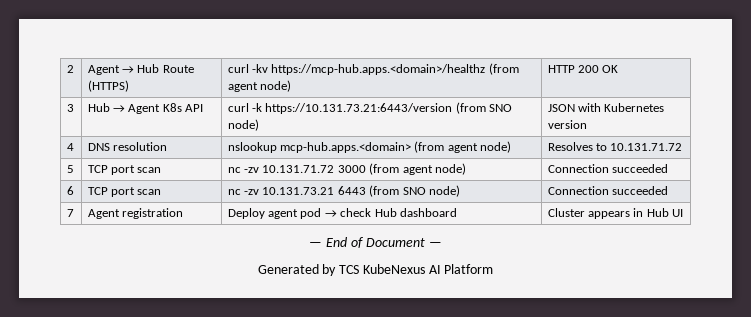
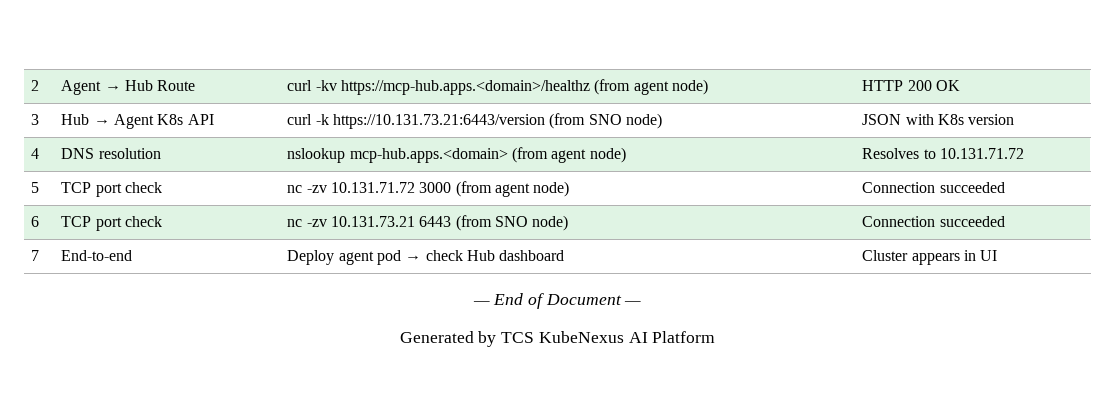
[87,80,129,92] (HTTPS) -> (196, 85) none
[604,103,665,112] Kubernetes -> [938,114,965,125] K8s
[137,167,162,173] scan -> [125,182,163,193] check
[137,189,162,195] scan -> [125,216,163,227] check
[87,208,184,219] Agent registration -> [61,250,133,261] End-to-end
[646,208,669,217] Hub -> (977, 255) none

